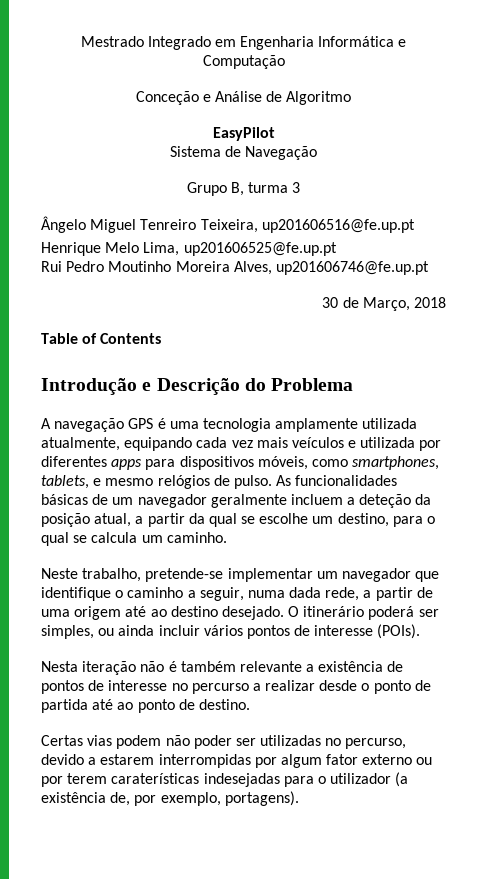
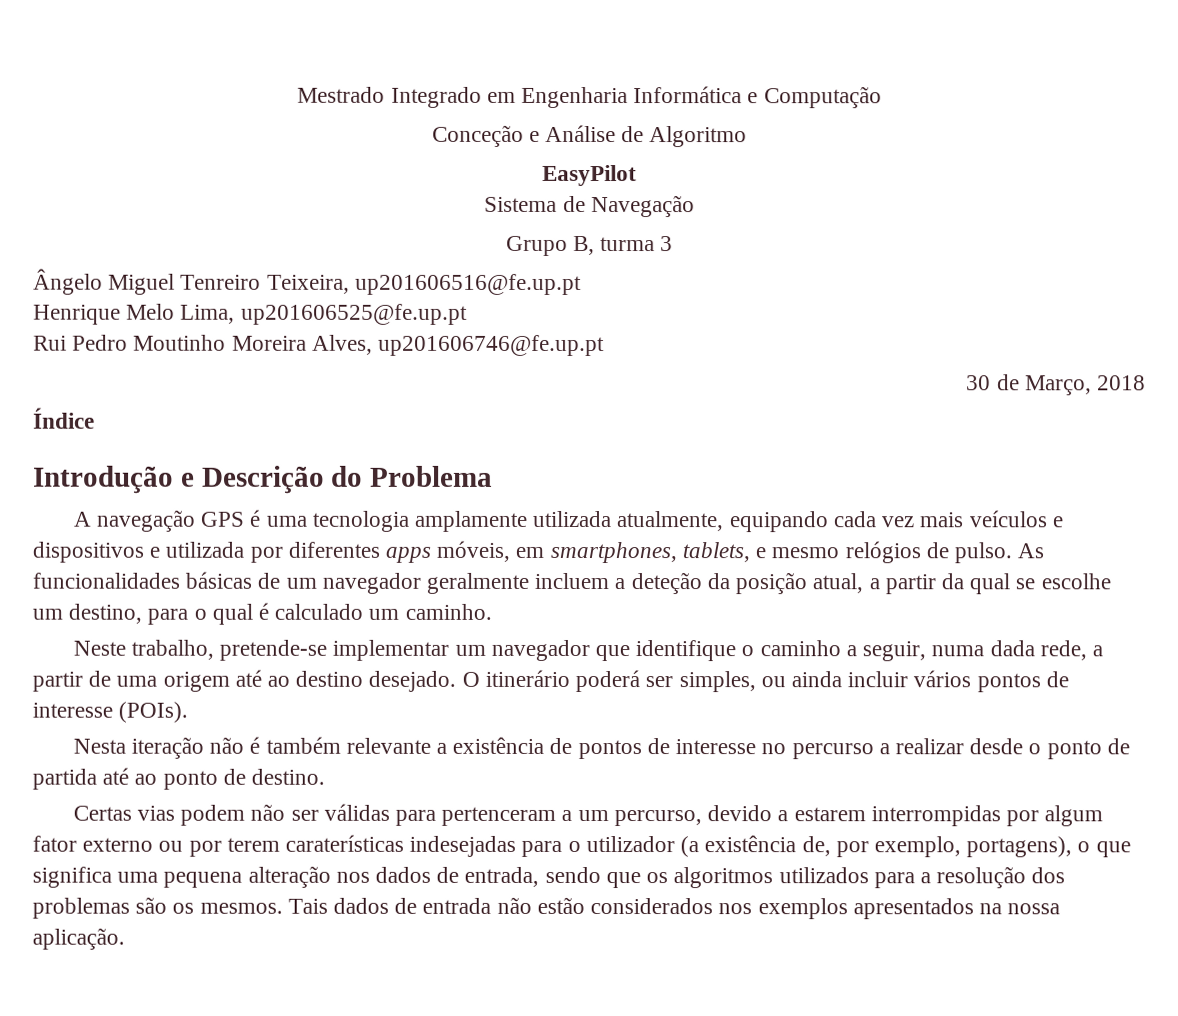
[41,333,162,344] Table of Contents -> [33,407,95,429] Índice
(357, 444) none -> [32,541,161,563] dispositivos e
[145,456,348,470] para dispositivos móveis, como -> [436,540,545,562] móveis, em
[73,532,138,543] se calcula -> [258,602,364,620] é calculado
[193,735,342,749] poder ser utilizadas no -> [290,803,609,826] ser válidas para pertenceram a um
[224,791,299,806] portagens). -> [966,836,1131,858] [32,865,1066,889] [32,896,1061,920] [32,927,125,950] portagens), o que significa uma pequena alteração nos dados de entrada, sendo que os algoritmos utilizados para a resolução dos problemas são os mesmos. Tais dados de entrada não estão considerados nos exemplos apresentados na nossa aplicação.

